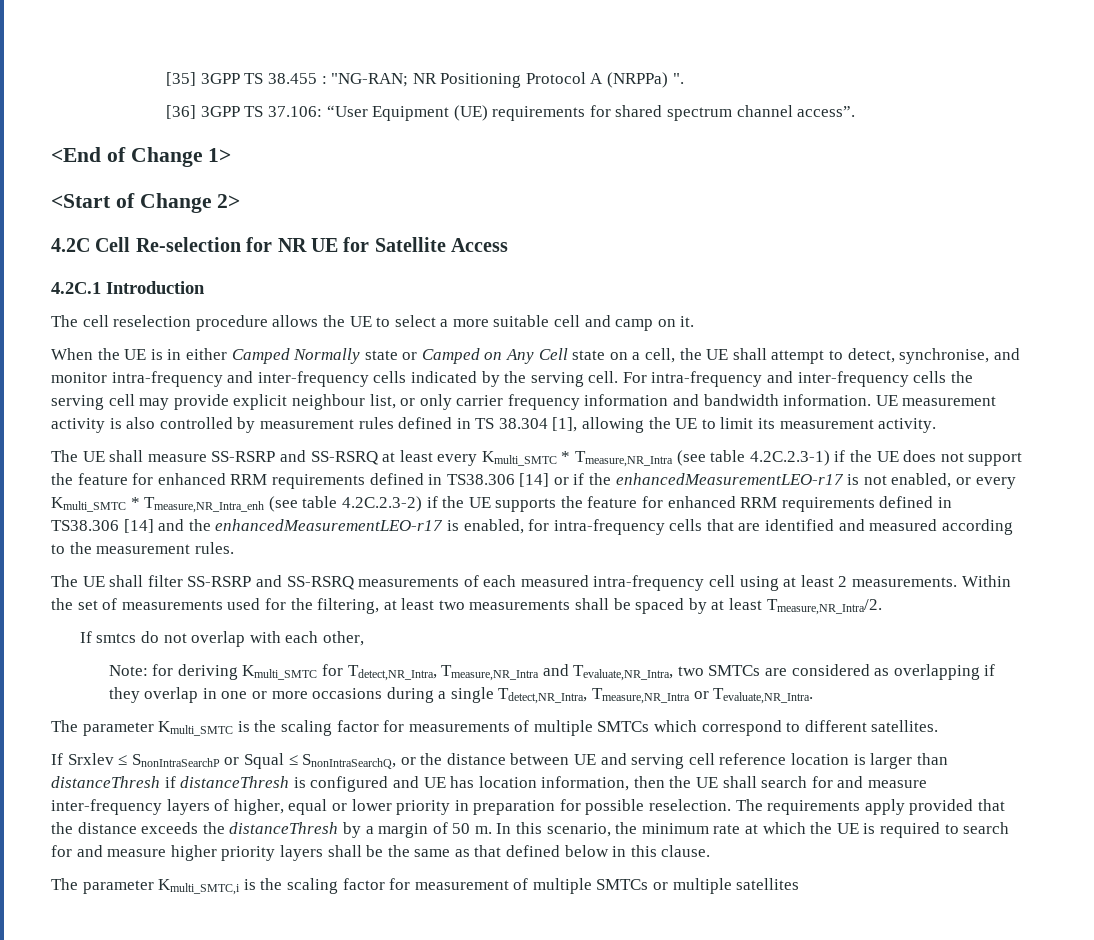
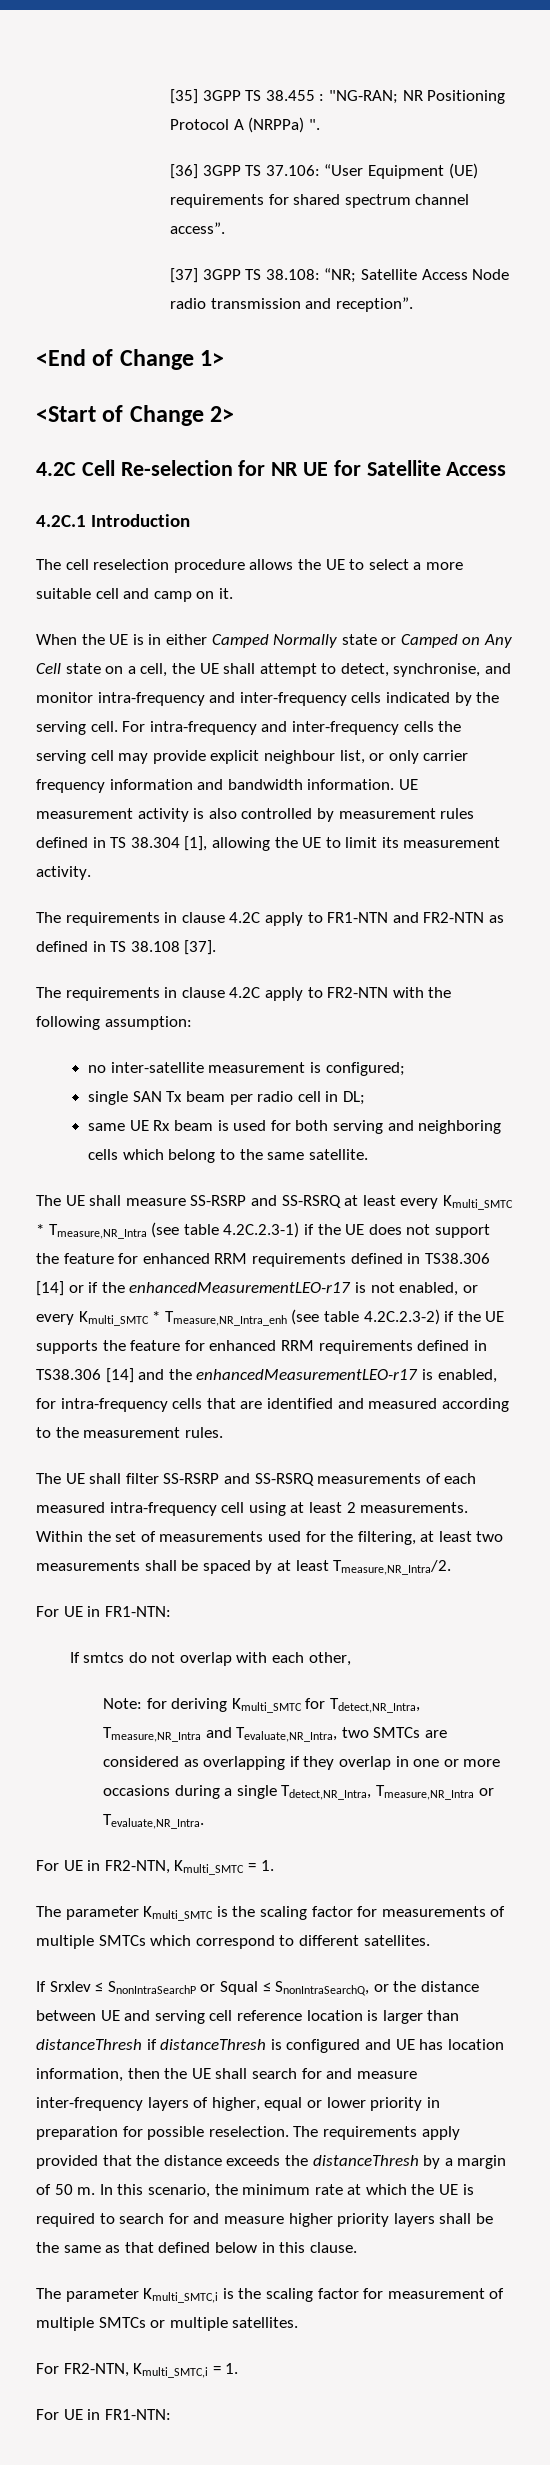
(856, 111) none -> [170,268,510,283] [170,297,413,312] // [37] 3GPP TS 38.108: “NR; Satellite Access Node radio transmission and reception”.
(937, 425) none -> [36,912,504,926] [36,940,217,955] [36,987,452,1001] [36,1016,192,1030] [88,1062,405,1076] [88,1091,365,1105] [88,1120,502,1134] [88,1149,368,1163] // The requirements in clause 4.2C apply to FR1-NTN and FR2-NTN as defined in TS 38.108 [37]. // The requirements in clause 4.2C apply to FR2-NTN with the following assumption: // no inter-satellite measurement is configured; // single SAN Tx beam per radio cell in DL; // same UE Rx beam is used for both serving and neighboring cells which belong to the same satellite.
(882, 607) none -> [36,1606,171,1617] // For UE in FR1-NTN:
(814, 696) none -> [36,1860,274,1875] // For UE in FR2-NTN, Kmulti_SMTC = 1.
[736,878,800,890] satellites -> [232,2317,299,2328] [36,2363,239,2378] [36,2409,171,2420] satellites. // For FR2-NTN, Kmulti_SMTC,i = 1. // For UE in FR1-NTN:

